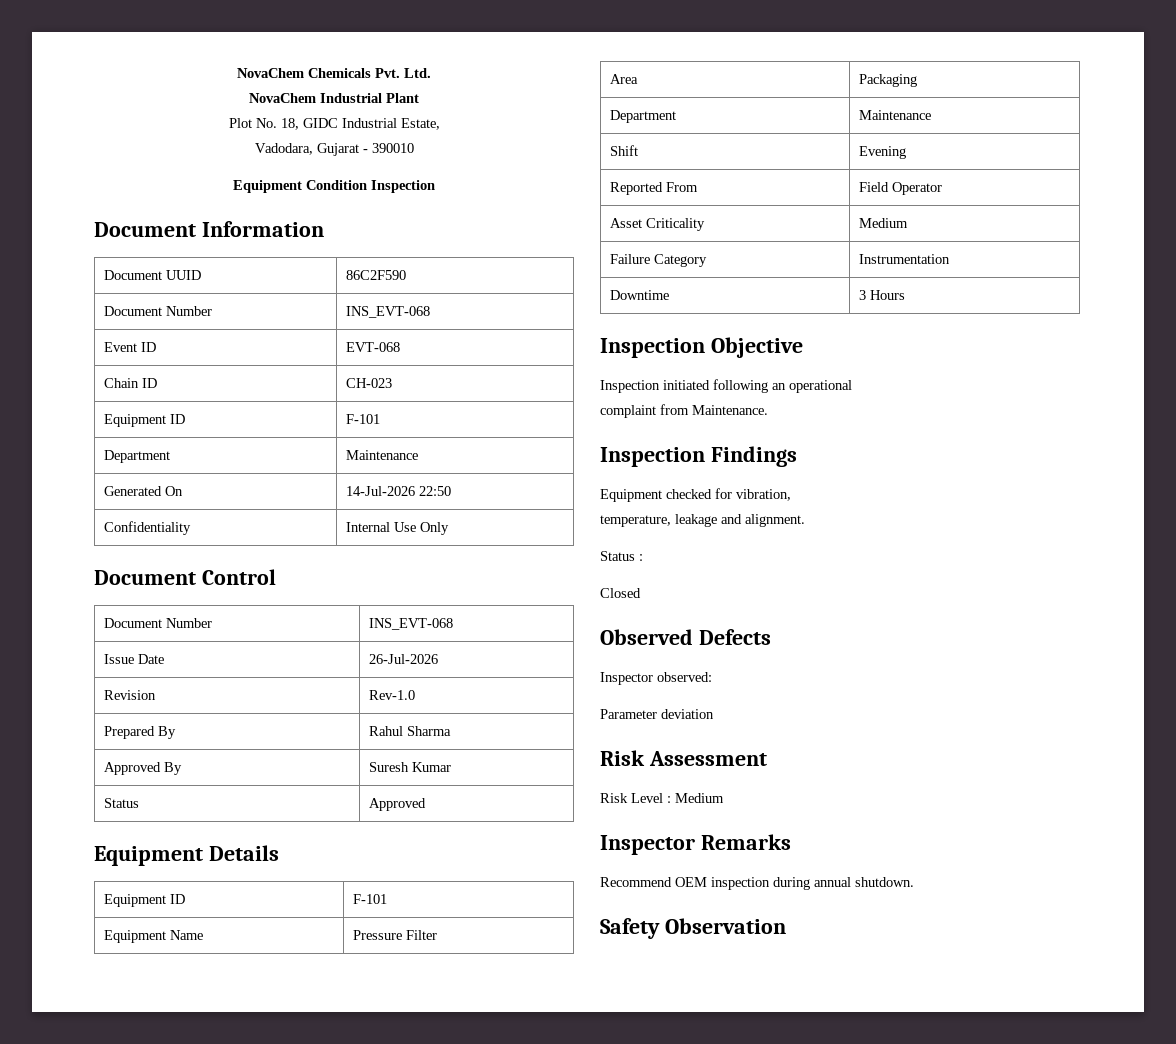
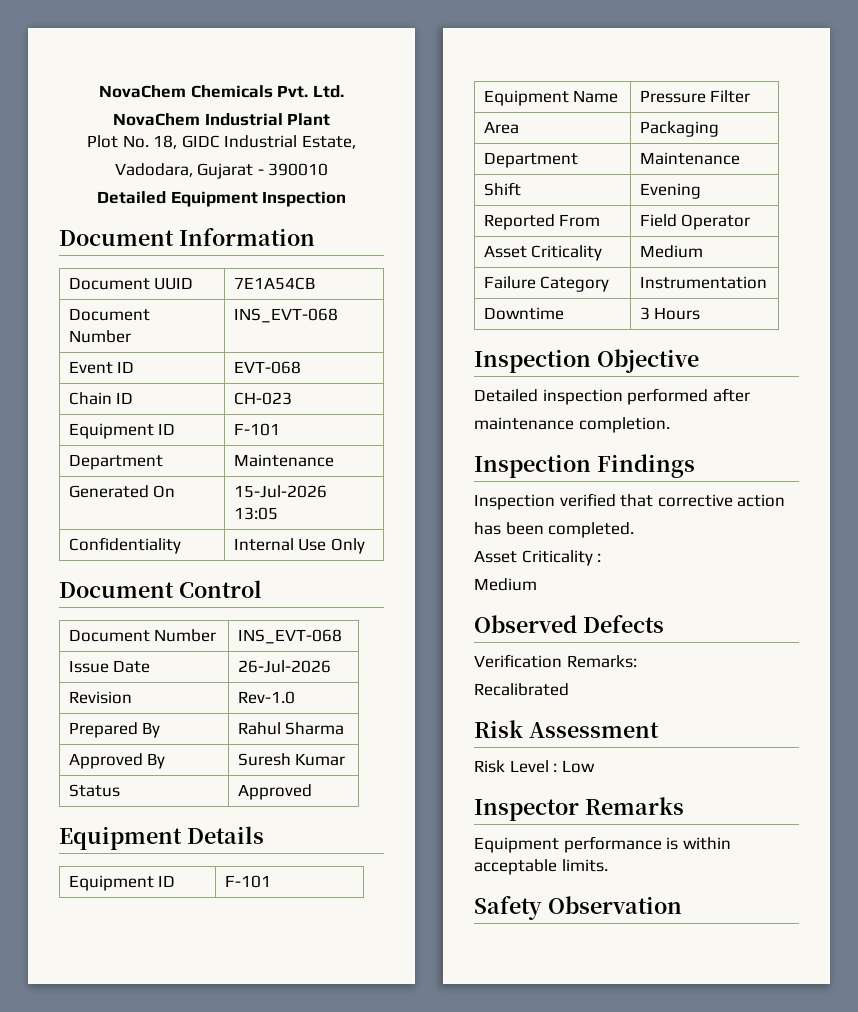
[233,180,367,193] Equipment Condition -> [96,191,258,207] Detailed Equipment
[346,270,407,280] 86C2F590 -> [233,277,315,290] 7E1A54CB
[346,486,452,496] 14-Jul-2026 22:50 -> [233,485,327,498] [233,507,278,520] 15-Jul-2026 13:05
[600,379,852,393] [600,404,768,418] [600,446,797,467] [600,488,791,502] [600,514,805,527] [600,551,635,561] Inspection initiated following an operational // complaint from Maintenance. // Inspection Findings // Equipment checked for vibration, // temperature, leakage and alignment. // Status -> [474,388,750,405] [474,417,670,433] [474,454,695,478] [474,493,786,510] [474,522,635,538] [474,550,593,566] Detailed inspection performed after // maintenance completion. // Inspection Findings // Inspection verified that corrective action // has been completed. // Asset Criticality
[600,588,641,598] Closed -> [474,578,537,591] Medium
[600,672,712,685] [600,709,714,719] Inspector observed: // Parameter deviation -> [474,654,637,668] [474,683,569,696] Verification Remarks: // Recalibrated
[675,793,724,803] Medium -> [561,760,595,773] Low
[600,877,914,890] Recommend OEM inspection during annual shutdown. -> [474,836,731,853] [474,859,608,875] Equipment performance is within acceptable limits.

